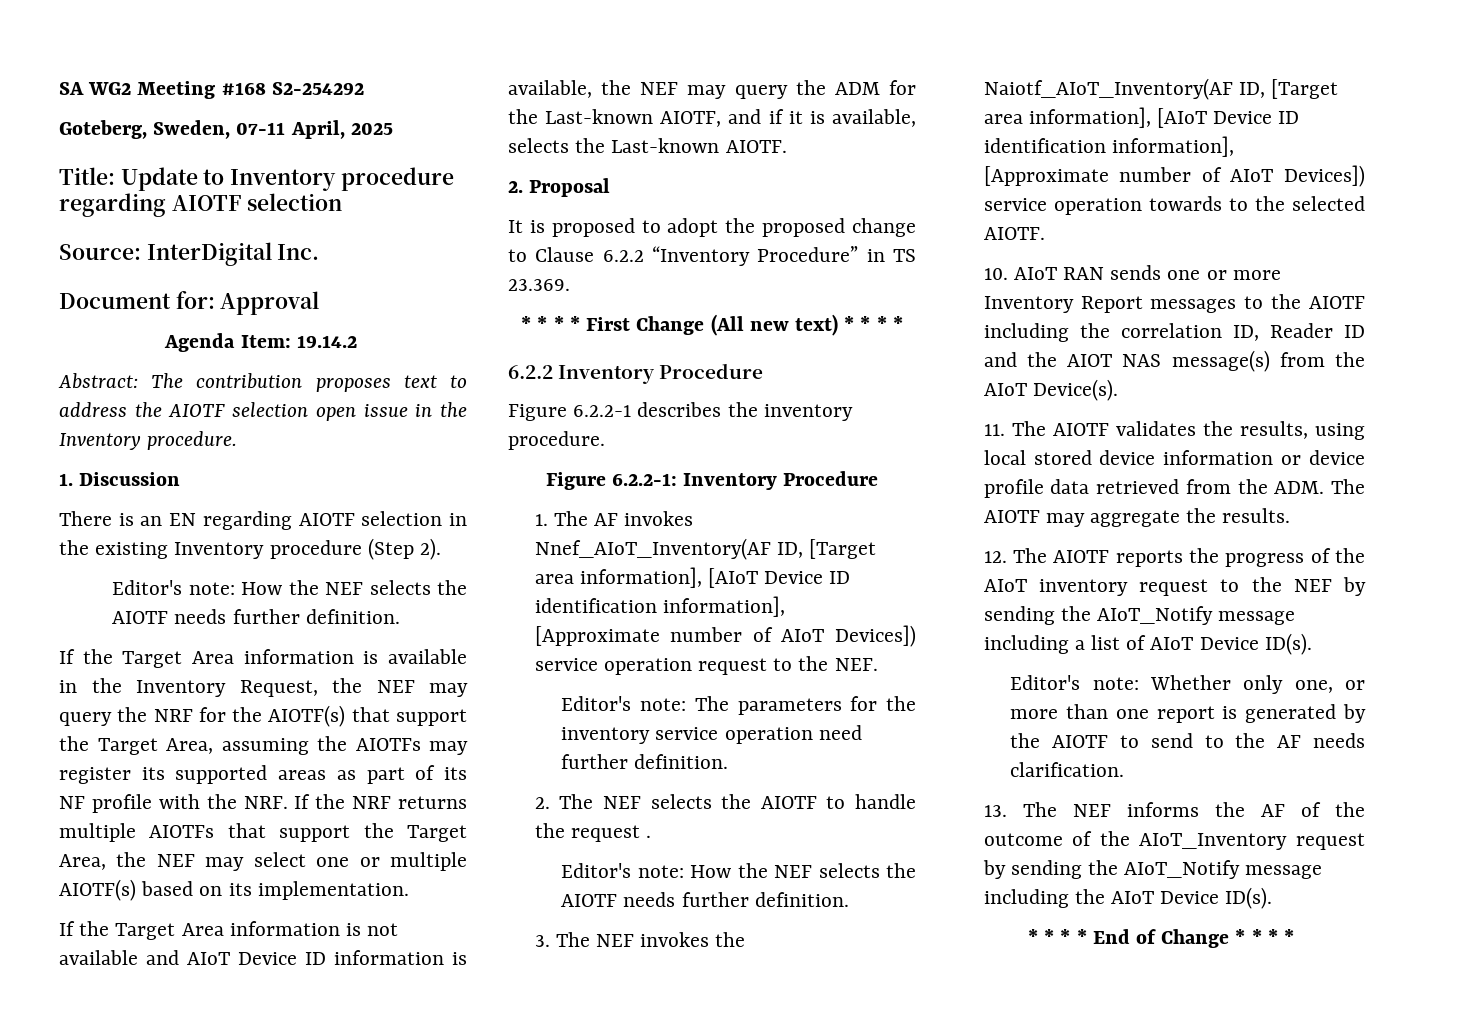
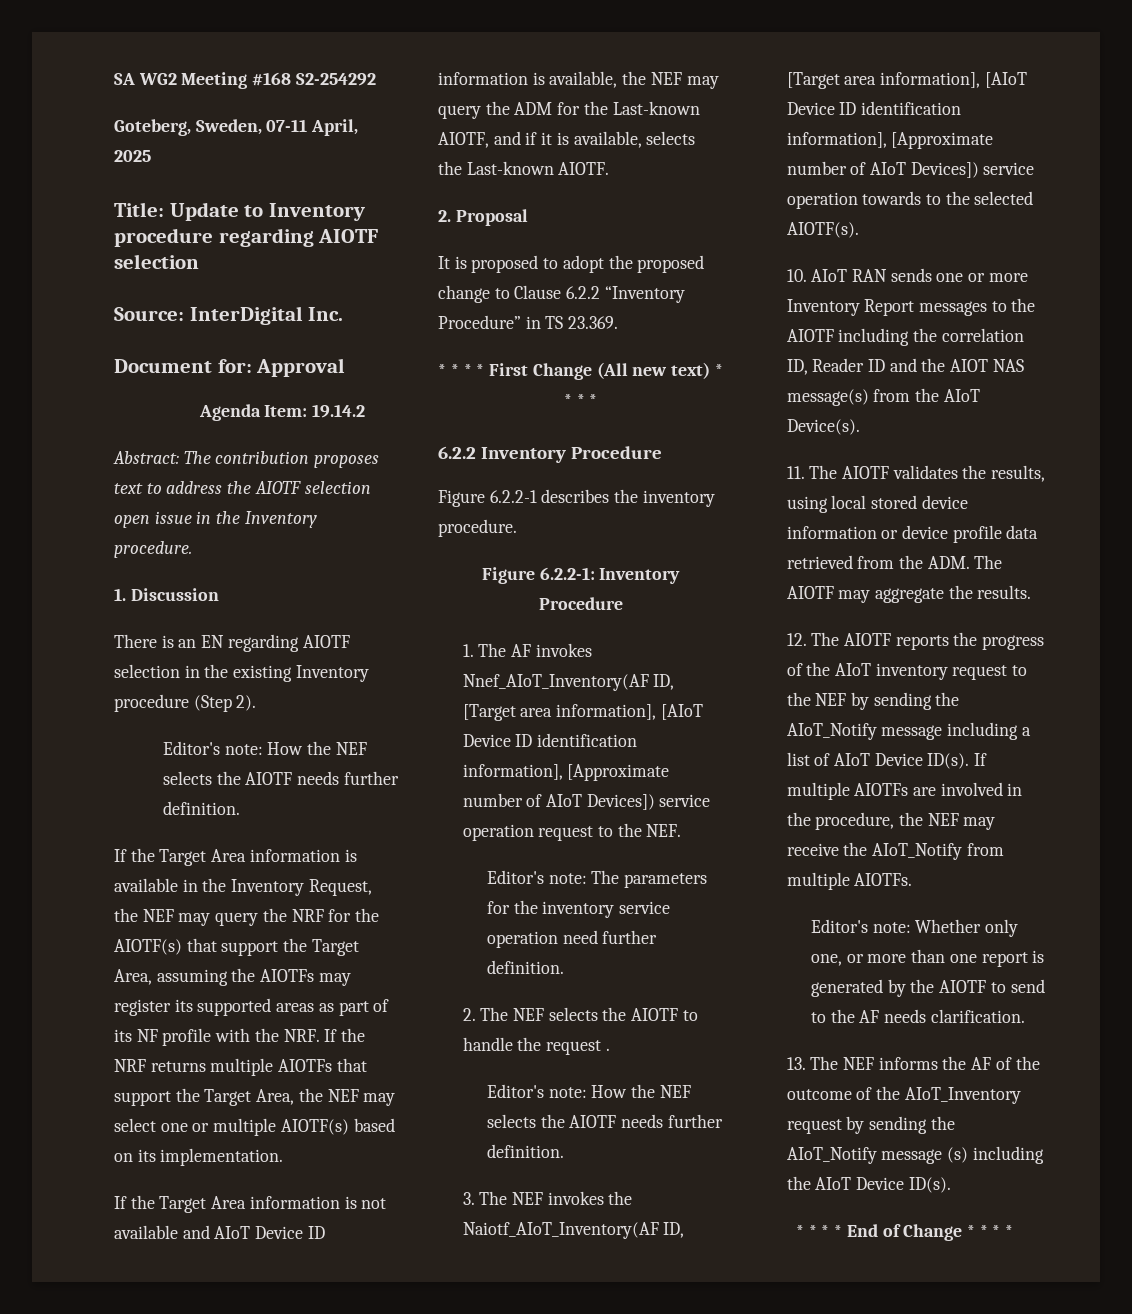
[983,227,1045,240] AIOTF. -> [786,222,859,238] AIOTF(s).
(1312, 644) none -> [974,753,988,766] [786,782,1023,800] [786,812,996,830] [786,842,1004,860] [786,872,913,890] If multiple AIOTFs are involved in the procedure, the NEF may receive the AIoT_Notify from multiple AIOTFs.
(1323, 872) none -> [946,1147,968,1163] (s)

